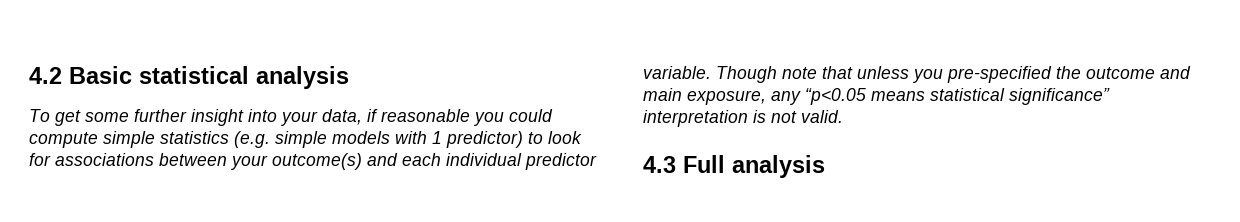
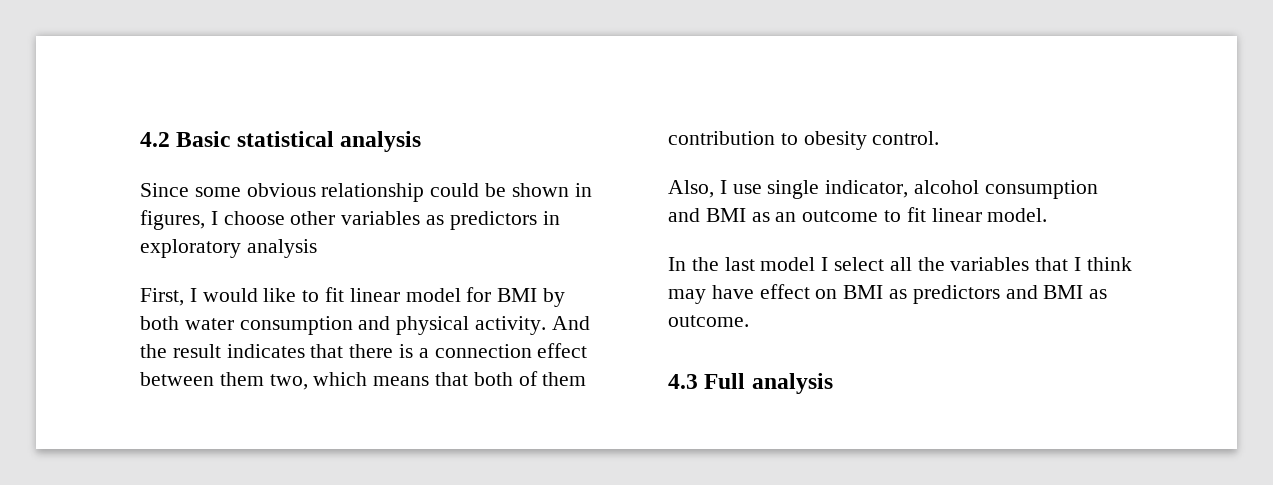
[29,109,553,126] [29,131,582,148] [29,153,597,170] [643,66,1191,83] [643,88,1110,105] [643,110,843,127] To get some further insight into your data, if reasonable you could compute simple statistics (e.g. simple models with 1 predictor) to look for associations between your outcome(s) and each individual predictor variable. Though note that unless you pre-specified the outcome and main exposure, any “p<0.05 means statistical significance” interpretation is not valid. -> [140,183,592,202] [140,210,560,230] [140,239,317,258] [140,287,566,307] [140,316,590,335] [140,343,588,358] [140,371,587,390] [668,131,940,150] [668,180,1098,199] [668,207,1048,222] [668,257,1132,271] [668,284,1108,304] [668,315,749,327] Since some obvious relationship could be shown in figures, I choose other variables as predictors in exploratory analysis // First, I would like to fit linear model for BMI by both water consumption and physical activity. And the result indicates that there is a connection effect between them two, which means that both of them contribution to obesity control. // Also, I use single indicator, alcohol consumption and BMI as an outcome to fit linear model. // In the last model I select all the variables that I think may have effect on BMI as predictors and BMI as outcome.

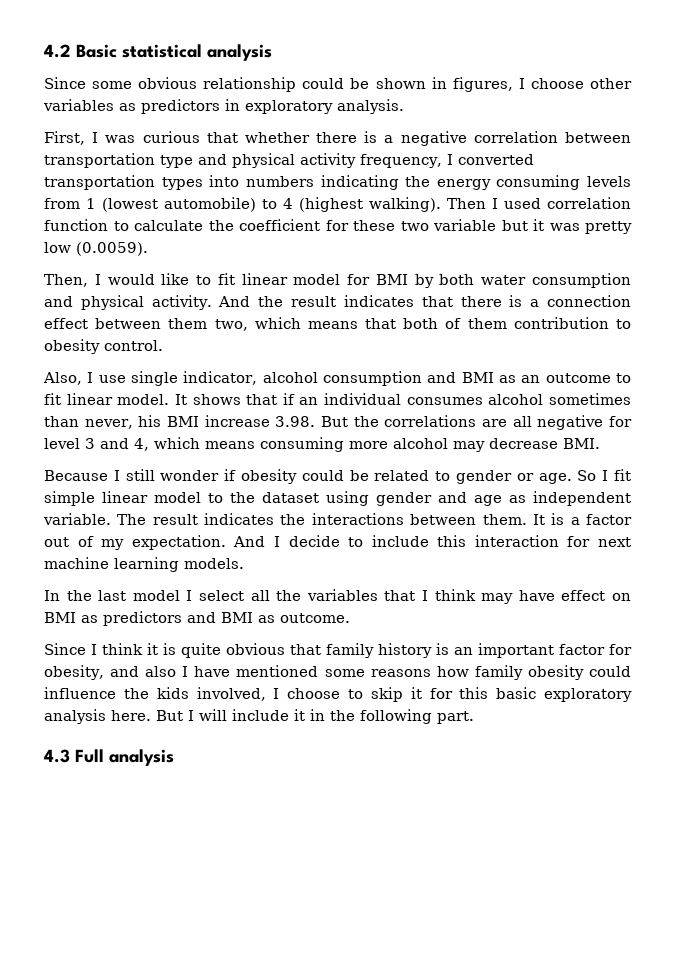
[246,239,317,258] analysis -> [337,99,404,114] analysis.
(197, 295) none -> [105,131,631,146] [44,153,534,168] [44,175,631,190] [44,197,631,212] [44,219,632,234] [44,242,148,256] [44,274,101,287] was curious that whether there is a negative correlation between transportation type and physical activity frequency, I converted transportation types into numbers indicating the energy consuming levels from 1 (lowest automobile) to 4 (highest walking). Then I used correlation function to calculate the coefficient for these two variable but it was pretty low (0.0059). // Then, I
(1048, 215) none -> [174,393,631,405] [44,415,632,430] [44,437,600,452] [44,469,631,484] [44,491,631,506] [43,513,633,525] [44,535,631,550] [44,557,244,572] It shows that if an individual consumes alcohol sometimes than never, his BMI increase 3.98. But the correlations are all negative for level 3 and 4, which means consuming more alcohol may decrease BMI. // Because I still wonder if obesity could be related to gender or age. So I fit simple linear model to the dataset using gender and age as independent variable. The result indicates the interactions between them. It is a factor out of my expectation. And I decide to include this interaction for next machine learning models.
(749, 321) none -> [44,643,632,658] [44,665,631,680] [44,687,632,702] [44,709,474,724] // Since I think it is quite obvious that family history is an important factor for obesity, and also I have mentioned some reasons how family obesity could influence the kids involved, I choose to skip it for this basic exploratory analysis here. But I will include it in the following part.

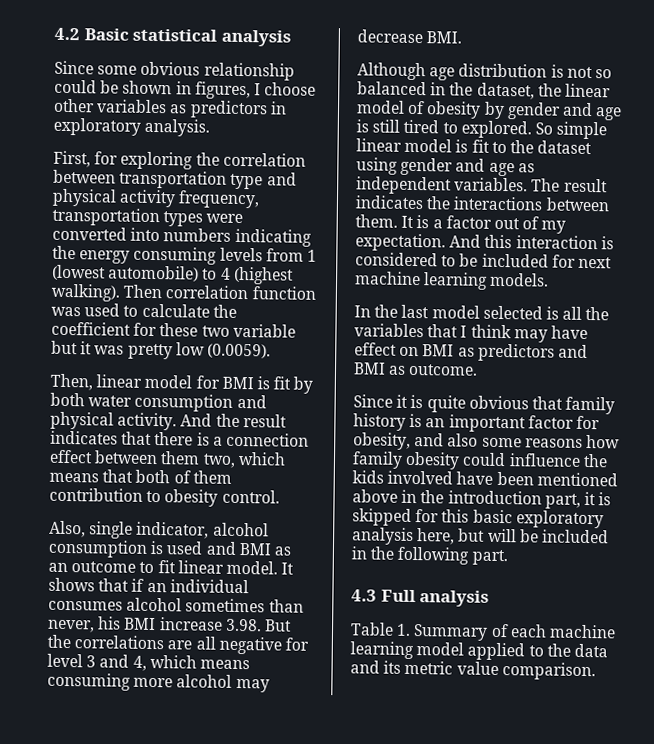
[92,131,467,146] I was curious that whether there is a negative -> [94,151,220,170] for exploring the
[446,154,534,165] [44,175,203,190] I converted transportation types -> [52,207,244,227] [52,226,127,241] transportation types were converted
[492,197,631,209] [44,219,108,231] I used correlation function -> [165,285,316,300] [51,303,121,317] correlation function was used
[94,273,235,285] I would like to fit -> (93, 382) none
(408, 279) none -> [256,376,292,390] is fit
[87,372,126,383] I use -> (86, 529) none
(422, 378) none -> [150,540,204,555] is used
[44,469,631,484] Because I still wonder if obesity could be related to gender or age. So I fit -> [357,62,612,81] [357,81,611,100] [356,100,623,121] [356,119,553,139] Although age distribution is not so balanced in the dataset, the linear model of obesity by gender and age is still tired to explored. So
(201, 497) none -> [455,139,490,153] is fit
[43,513,111,525] variable. -> [454,177,529,192] variables.
[273,535,559,547] I decide to include this interaction -> [484,234,614,250] [355,252,549,268] this interaction is considered to be included
[186,590,244,601] I select -> [482,305,559,320] selected is
[91,643,143,655] I think -> (393, 401) none
[182,665,319,677] I have mentioned -> (479, 440) none
[196,687,422,702] involved, I choose to skip it -> [387,470,618,487] [352,489,612,509] [352,508,412,526] involved have been mentioned above in the introduction part, it is skipped
[111,709,305,721] here. But I will include it -> [417,528,609,545] here, but will be included
(174, 757) none -> [350,622,616,641] [350,641,608,661] [350,660,596,681] // Table 1. Summary of each machine learning model applied to the data and its metric value comparison.

